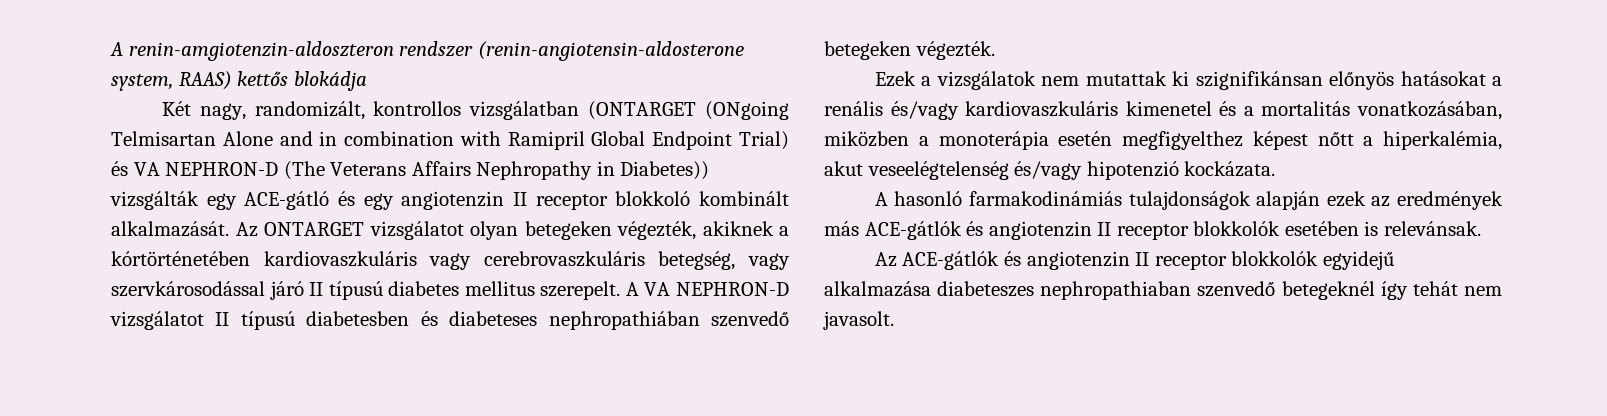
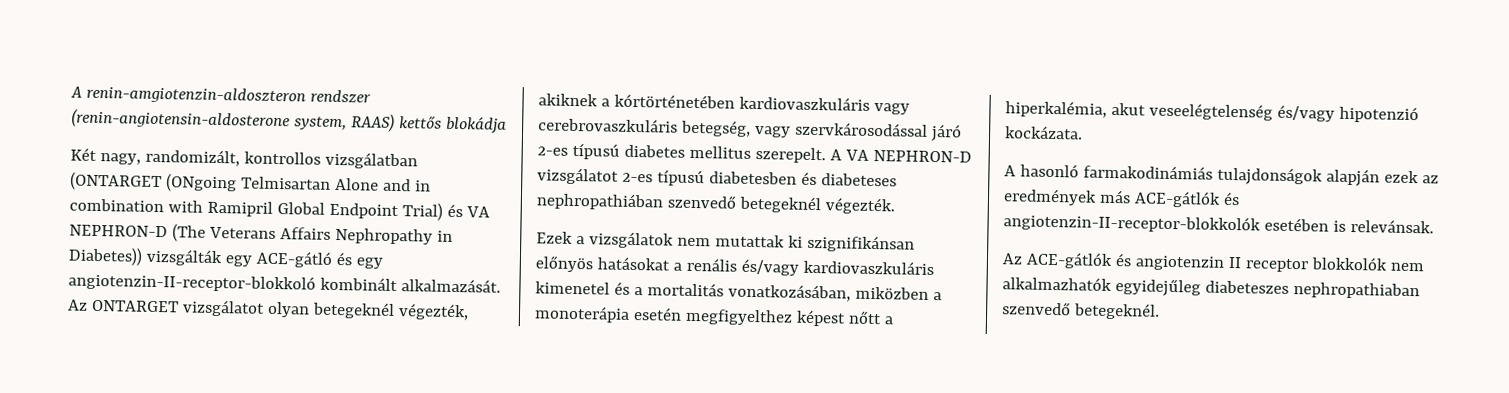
[401,191,691,210] angiotenzin II receptor blokkoló -> [68,272,316,293] angiotenzin-II-receptor-blokkoló
[524,221,612,240] betegeken -> [311,301,395,319] betegeknél
[309,282,324,296] II -> [537,146,568,156] 2-es
[215,312,230,326] II -> [621,172,653,183] 2-es
[824,41,911,60] betegeken -> [738,195,821,214] betegeknél
[988,221,1281,240] angiotenzin II receptor blokkolók -> [1003,213,1261,234] angiotenzin-II-receptor-blokkolók
[1322,251,1394,270] [824,281,1502,300] [823,311,894,330] egyidejű alkalmazása diabeteszes nephropathiaban szenvedő betegeknél így tehát nem javasolt. -> [1389,262,1424,272] [1002,276,1420,300] [1002,301,1160,320] nem alkalmazhatók egyidejűleg diabeteszes nephropathiaban szenvedő betegeknél.

